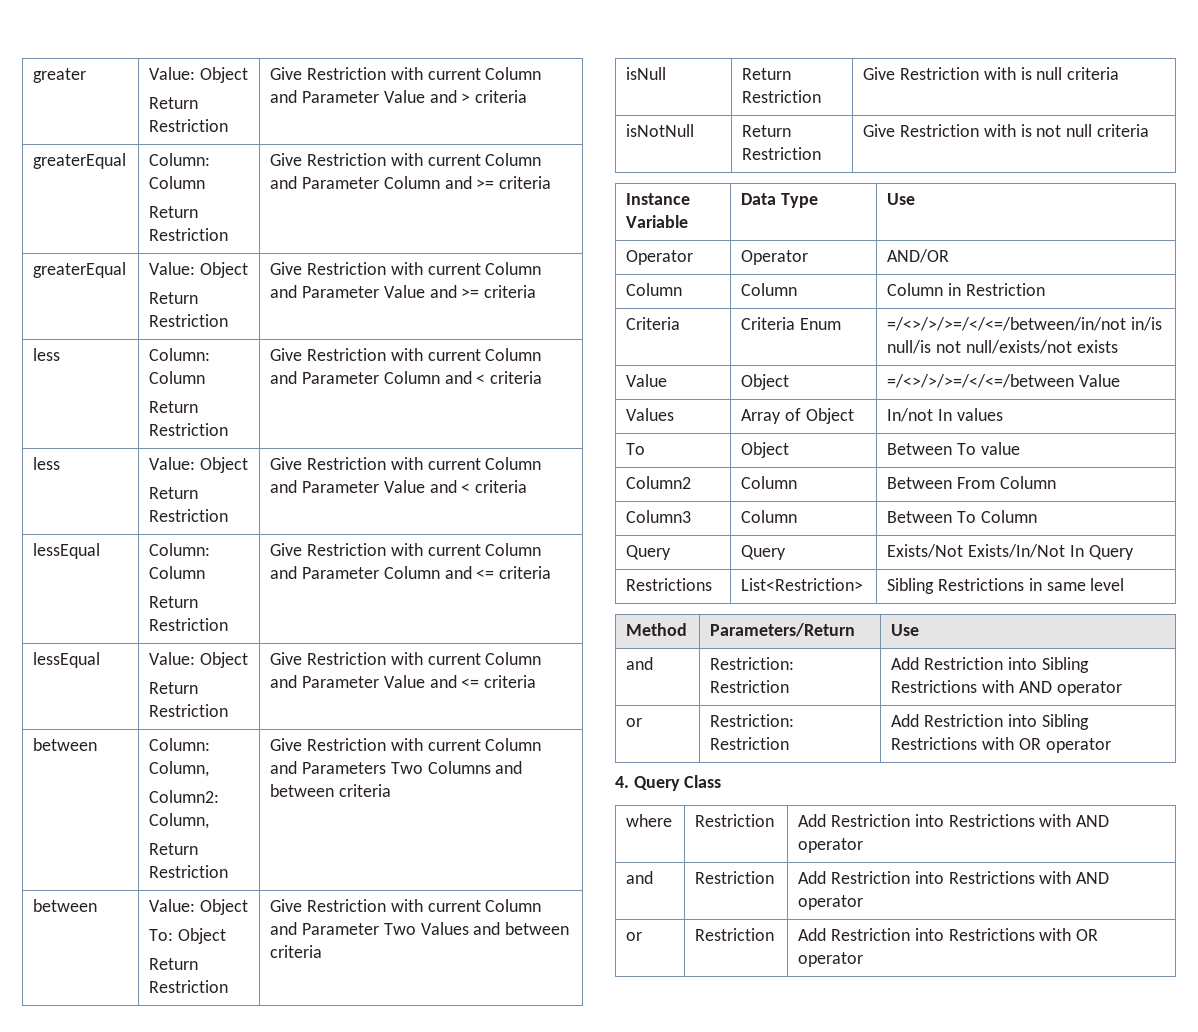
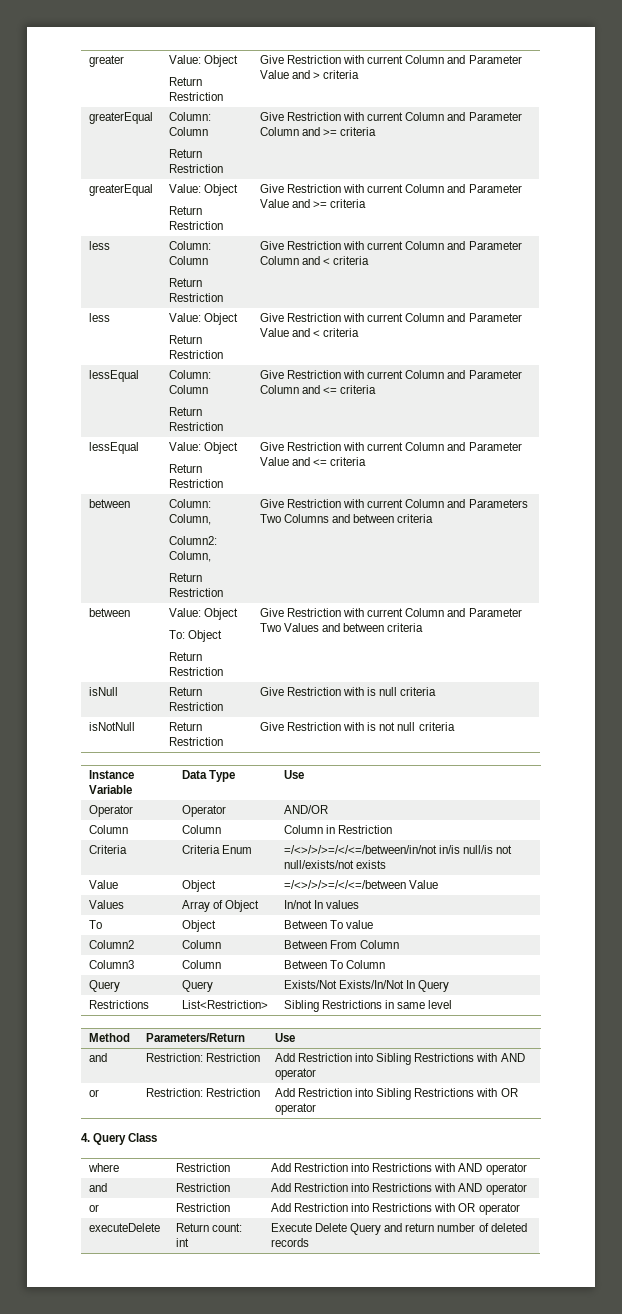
(864, 959) none -> [88,1223,160,1232] [175,1223,243,1232] [175,1238,189,1247] [270,1223,527,1235] [270,1238,309,1247] // executeDelete | Return count: int | Execute Delete Query and return number of deleted records

